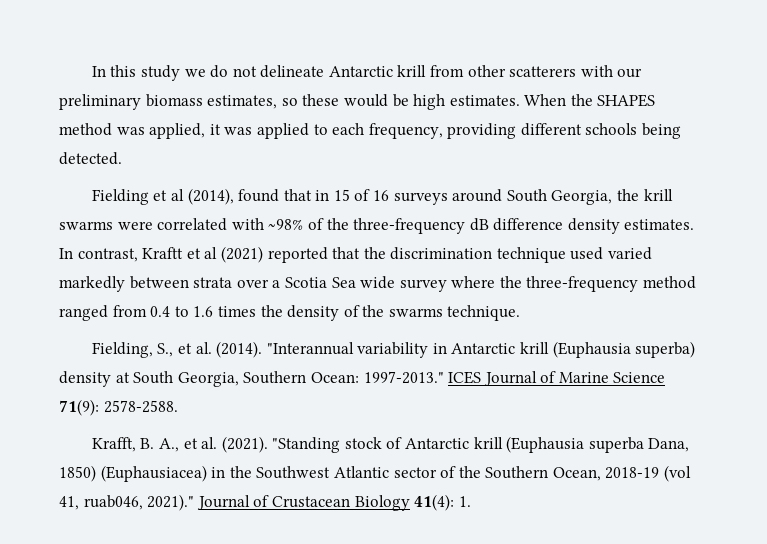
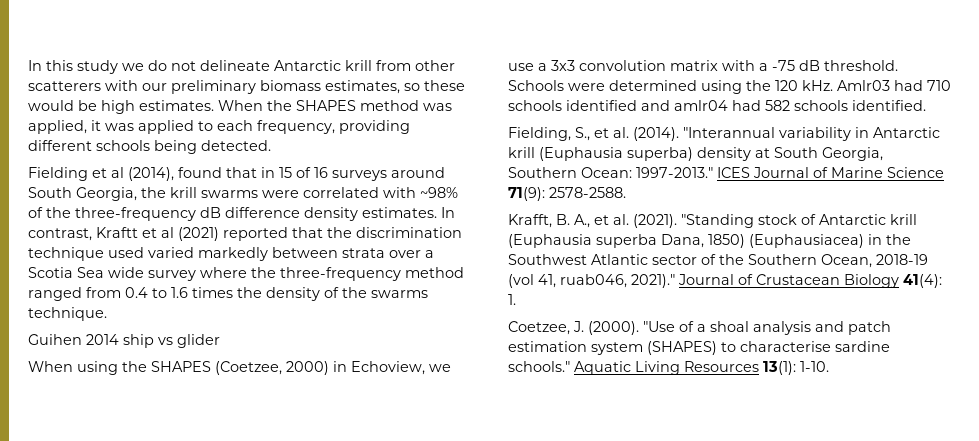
(521, 313) none -> [28,334,220,348] [28,361,451,375] [508,60,898,71] [508,80,951,94] [508,100,926,111] // Guihen 2014 ship vs glider // When using the SHAPES (Coetzee, 2000) in Echoview, we use a 3x3 convolution matrix with a -75 dB threshold. Schools were determined using the 120 kHz. Amlr03 had 710 schools identified and amlr04 had 582 schools identified.
(471, 501) none -> [508,321,891,335] [508,341,890,355] [508,361,829,375] // Coetzee, J. (2000). "Use of a shoal analysis and patch estimation system (SHAPES) to characterise sardine schools." Aquatic Living Resources 13(1): 1-10.

